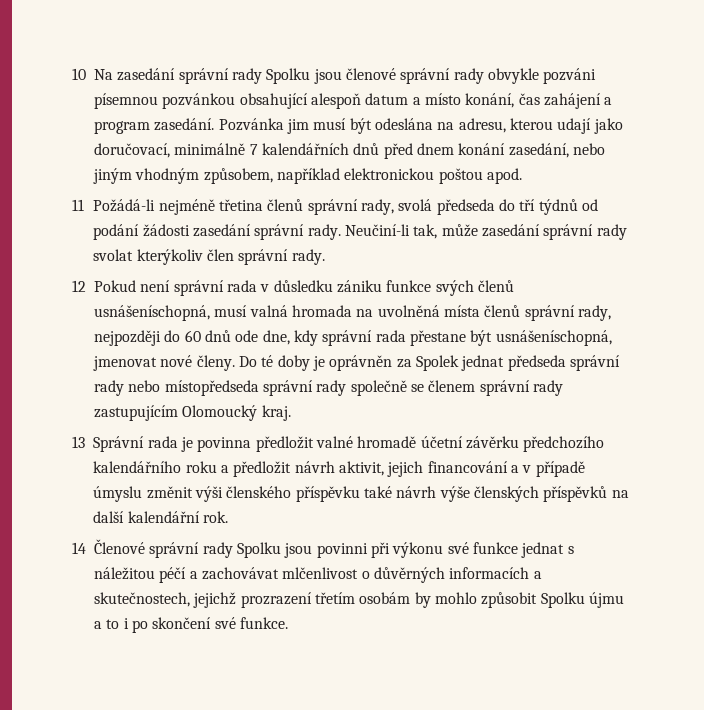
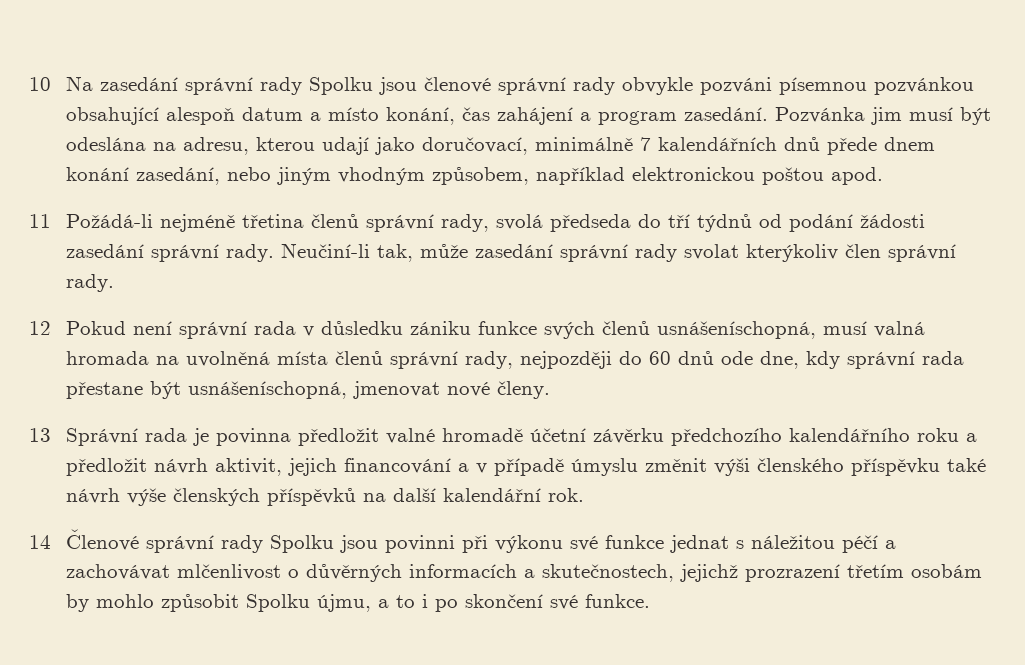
[383,143,413,159] před -> [826,137,877,155] přede
[238,355,620,371] [94,380,563,396] [94,405,291,421] Do té doby je oprávněn za Spolek jednat předseda správní rady nebo místopředseda správní rady společně se členem správní rady zastupujícím Olomoucký kraj. -> (550, 390) none
[588,592,624,608] újmu -> [316,594,371,612] újmu,

